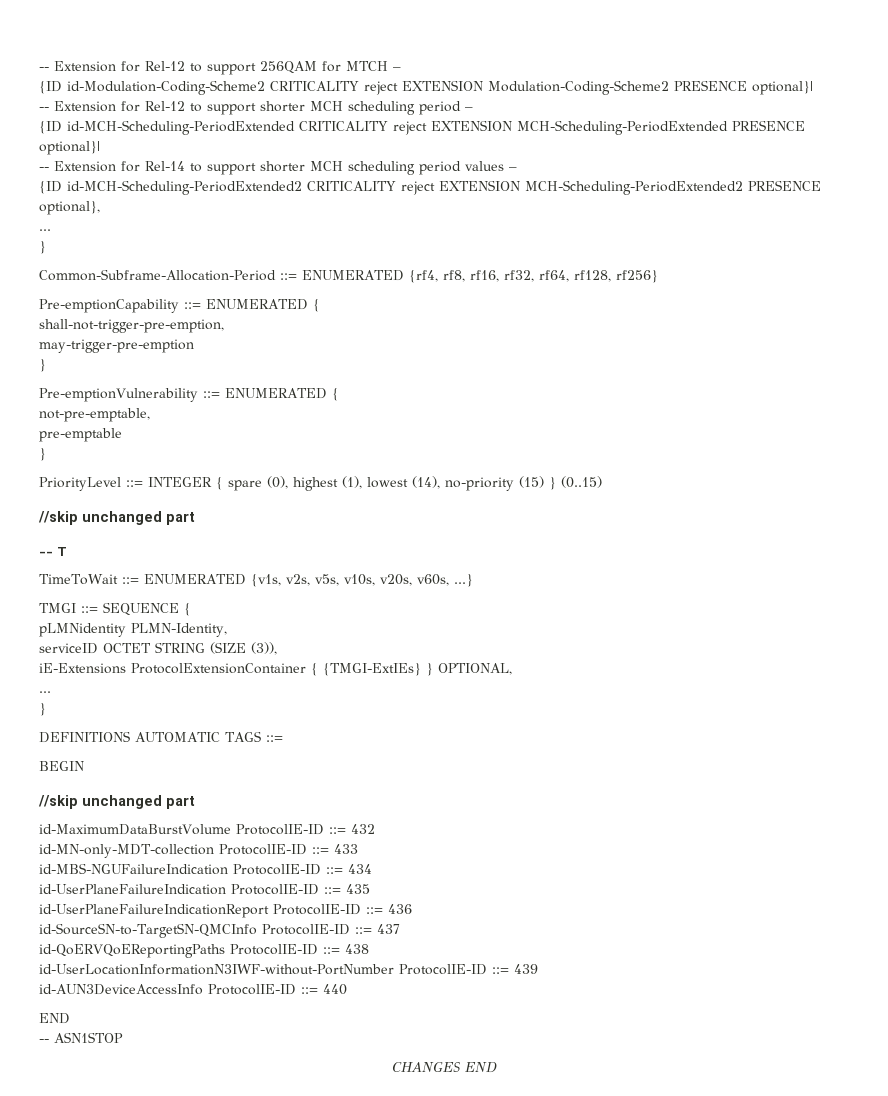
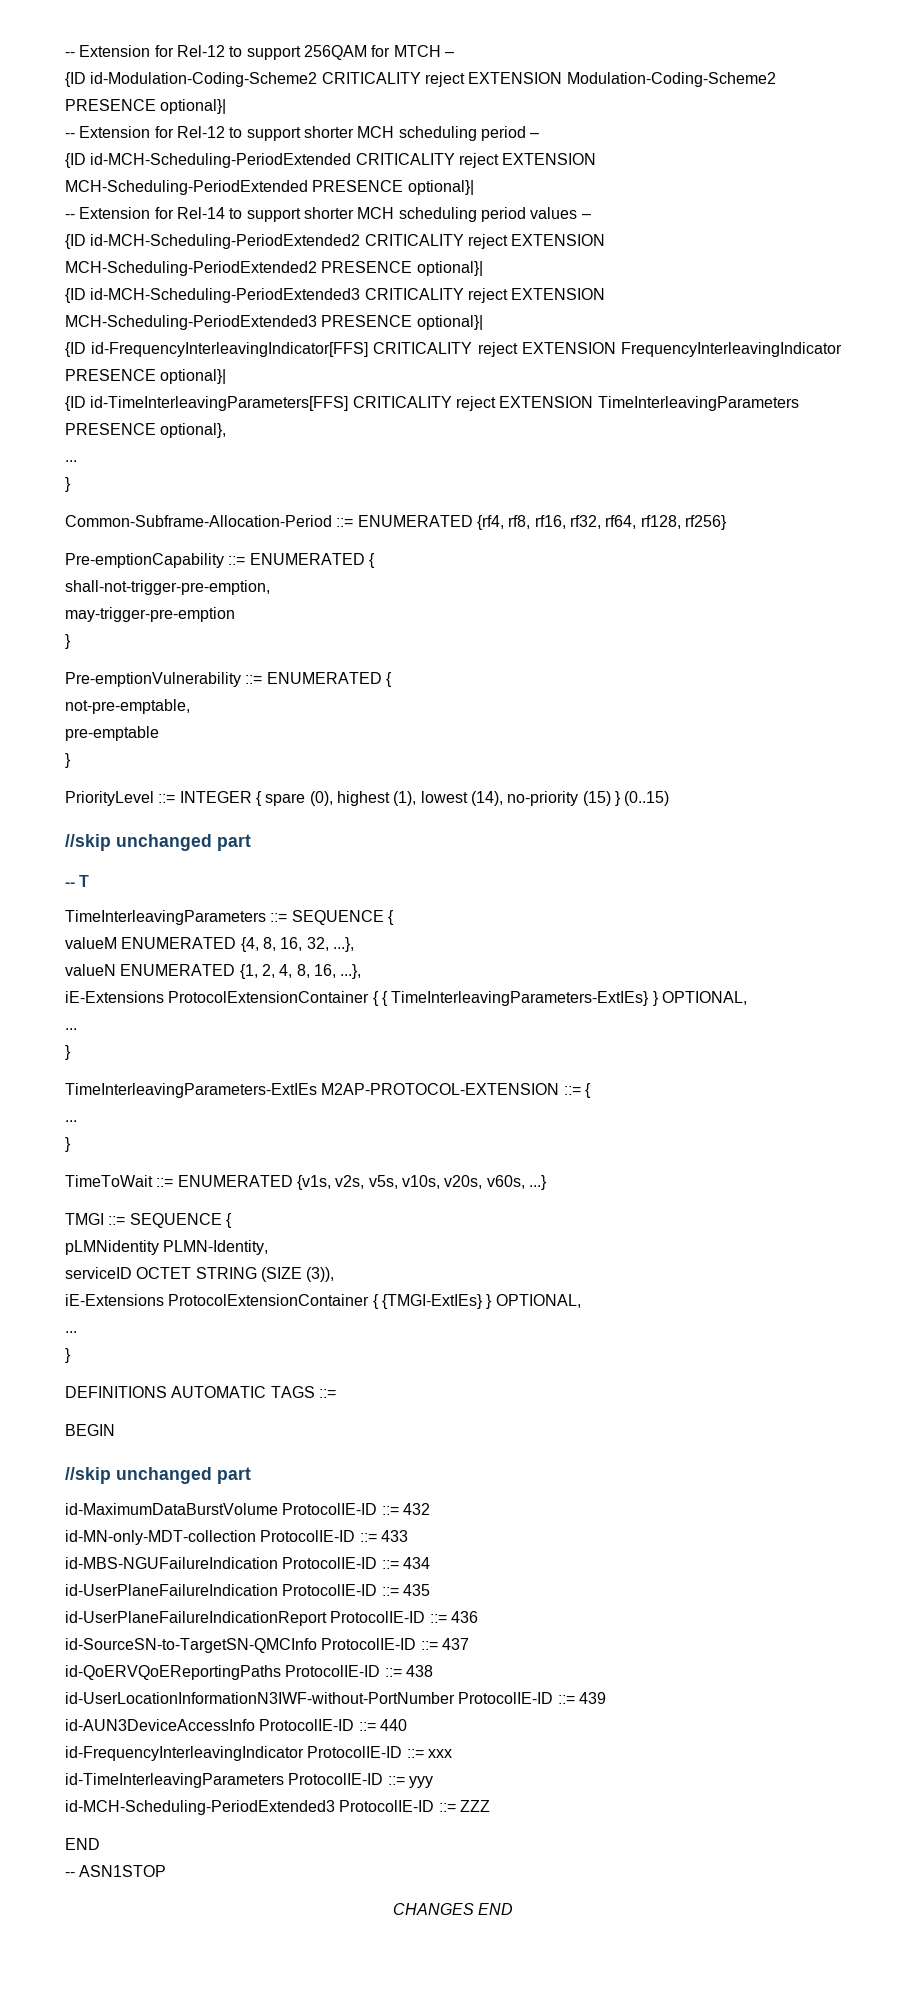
(821, 185) none -> [416,261,483,276] [65,288,606,303] [65,315,483,330] [65,342,842,357] [65,369,227,384] [65,396,799,411] [65,423,156,435] optional}| // {ID id-MCH-Scheduling-PeriodExtended3 CRITICALITY reject EXTENSION MCH-Scheduling-PeriodExtended3 PRESENCE optional}| // {ID id-FrequencyInterleavingIndicator[FFS] CRITICALITY reject EXTENSION FrequencyInterleavingIndicator PRESENCE optional}| // {ID id-TimeInterleavingParameters[FFS] CRITICALITY reject EXTENSION TimeInterleavingParameters PRESENCE
(67, 551) none -> [65,910,394,925] [65,937,354,952] [65,964,362,979] [65,991,747,1006] [65,1028,77,1030] [65,1045,71,1060] [65,1083,591,1098] [65,1120,77,1122] [65,1137,71,1152] // TimeInterleavingParameters ::= SEQUENCE { // valueM ENUMERATED {4, 8, 16, 32, ...}, // valueN ENUMERATED {1, 2, 4, 8, 16, ...}, // iE-Extensions ProtocolExtensionContainer { { TimeInterleavingParameters-ExtIEs} } OPTIONAL, // ... // } // TimeInterleavingParameters-ExtIEs M2AP-PROTOCOL-EXTENSION ::= { // ... // }
(347, 989) none -> [65,1746,452,1761] [65,1773,433,1788] [65,1800,490,1815] // id-FrequencyInterleavingIndicator ProtocolIE-ID ::= xxx // id-TimeInterleavingParameters ProtocolIE-ID ::= yyy // id-MCH-Scheduling-PeriodExtended3 ProtocolIE-ID ::= ZZZ

